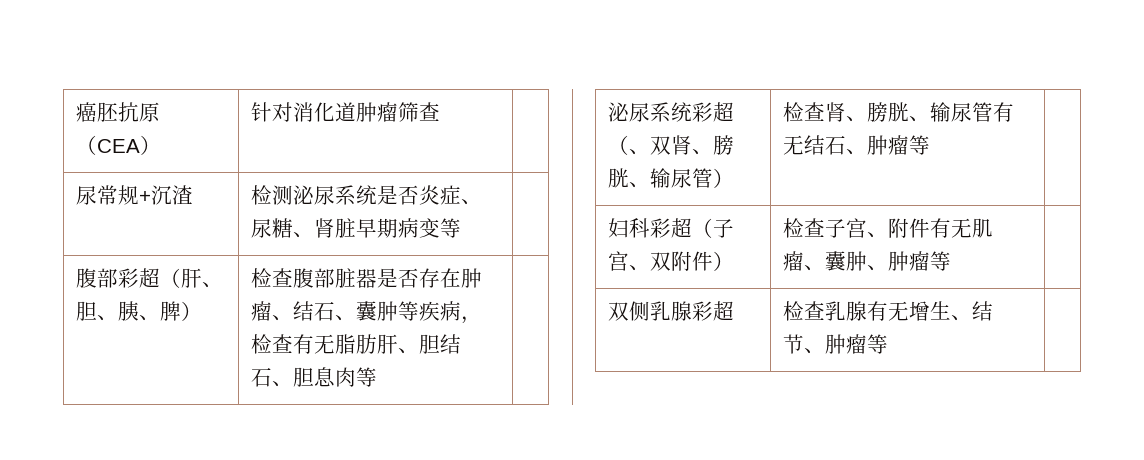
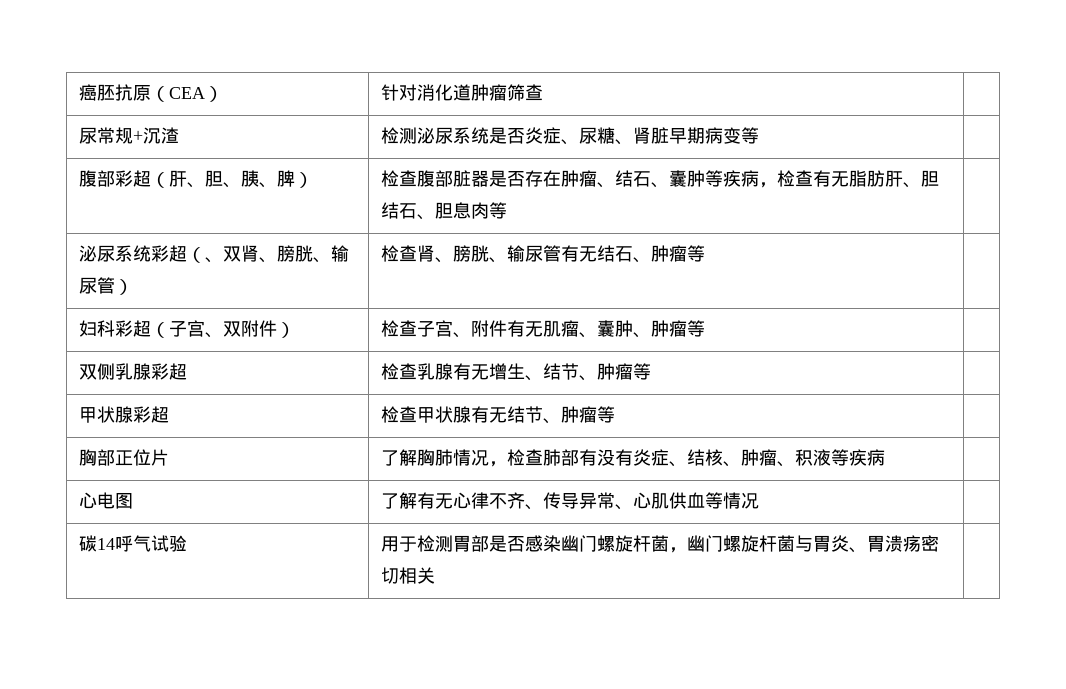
(888, 344) none -> [79,406,170,423] [381,406,616,424] [79,449,170,466] [381,449,886,467] [79,492,134,509] [381,492,760,510] [79,535,188,552] [381,535,940,553] [381,567,436,584] // 甲状腺彩超 | 检查甲状腺有无结节、肿瘤等 | // 胸部正位片 | 了解胸肺情况，检查肺部有没有炎症、结核、肿瘤、积液等疾病 | // 心电图 | 了解有无心律不齐、传导异常、心肌供血等情况 | // 碳14呼气试验 | 用于检测胃部是否感染幽门螺旋杆菌，幽门螺旋杆菌与胃炎、胃溃疡密切相关 |

